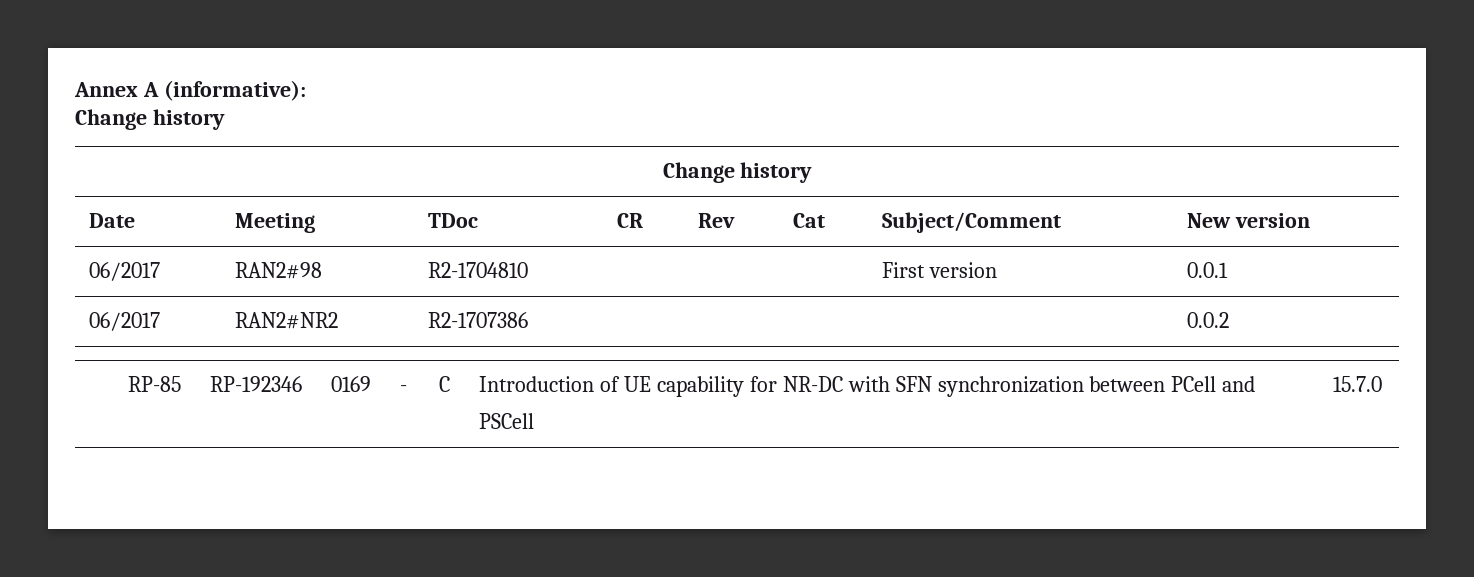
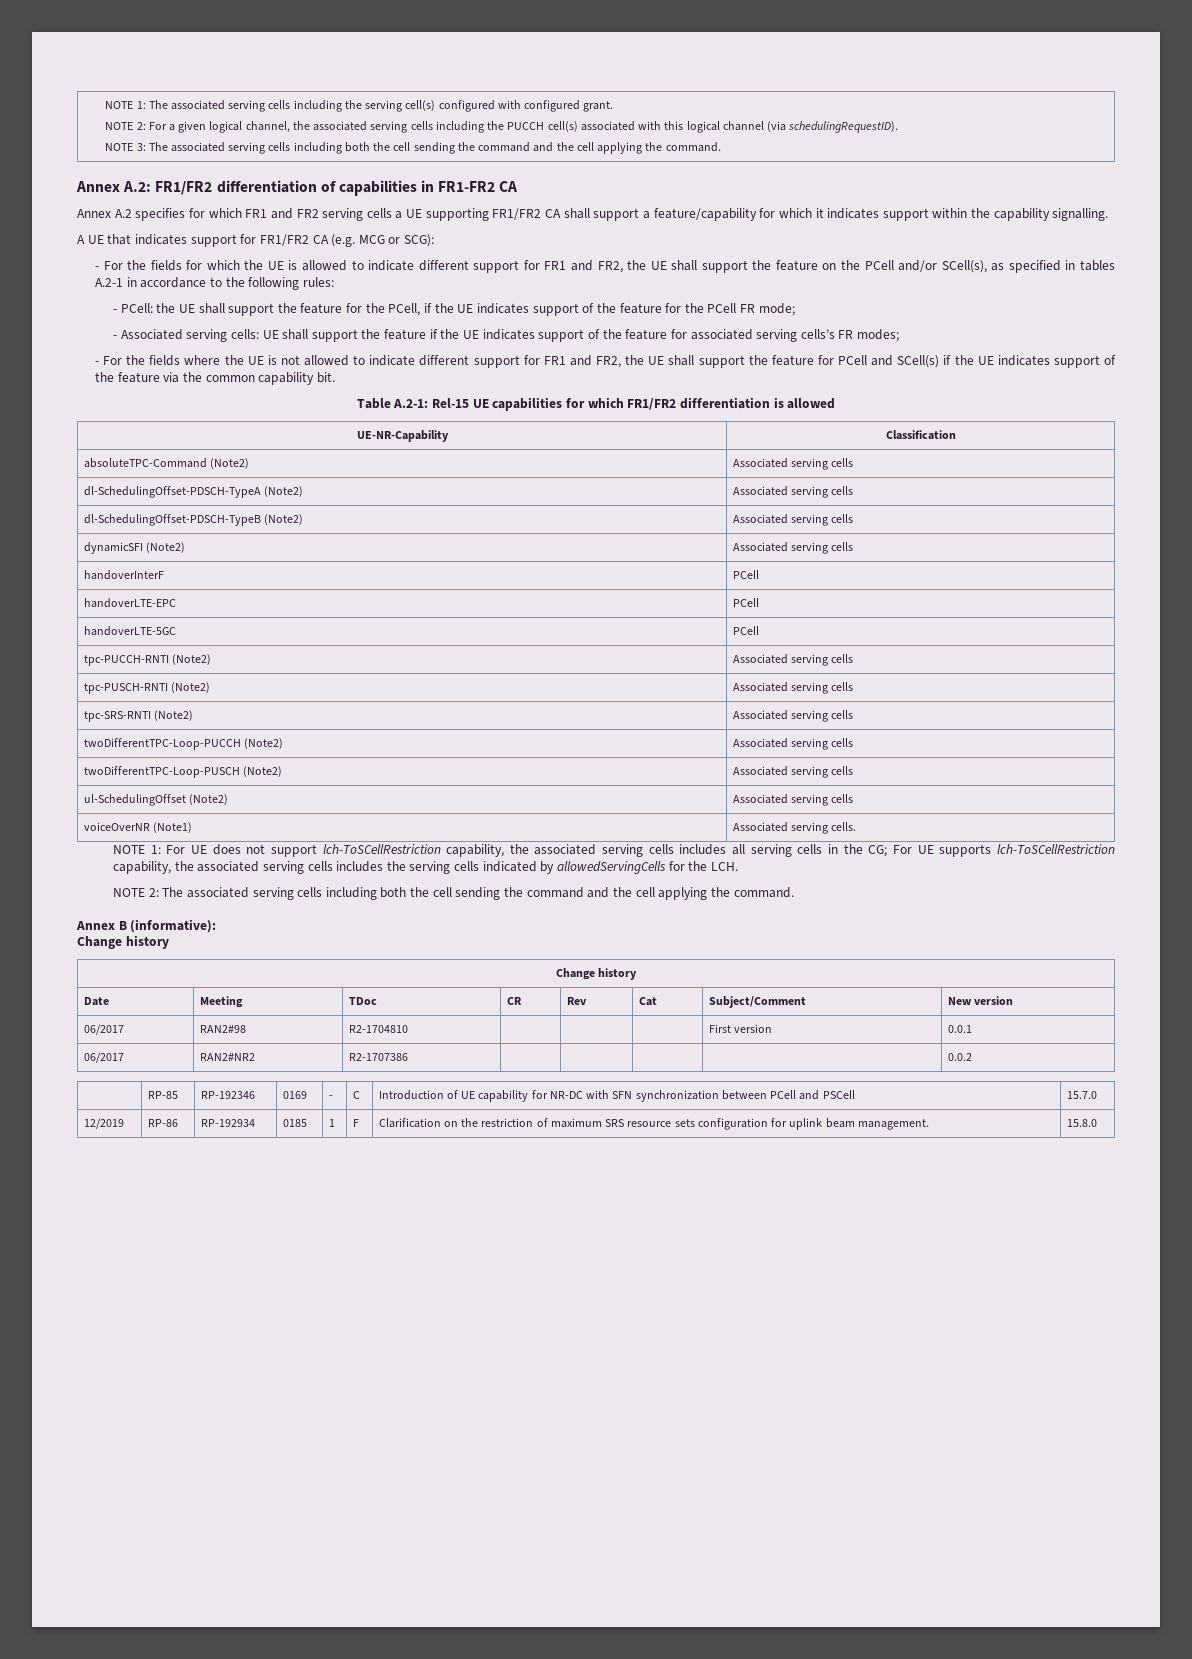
[74,82,159,97] Annex A -> [105,100,614,112] [105,121,899,133] [105,142,721,154] [76,180,518,196] [77,208,1109,221] [77,234,435,247] [94,260,1115,273] [94,277,334,290] [112,303,795,316] [112,329,900,342] [94,355,1117,368] [94,372,335,385] [356,397,836,411] [356,430,449,442] [885,430,956,440] [83,458,249,469] [732,458,854,470] [83,486,303,498] [732,486,854,498] [83,514,303,526] [732,514,854,526] [83,542,185,554] [732,542,854,554] [83,570,164,580] [732,570,759,579] [83,598,176,608] [732,598,759,607] [83,626,176,636] [732,626,759,635] [83,654,211,666] [732,654,854,666] [83,682,210,694] [732,682,854,694] [83,710,193,722] [732,710,854,722] [83,738,283,750] [732,738,854,750] [83,766,282,778] [732,766,854,778] [83,794,228,806] [732,794,854,806] [83,822,192,833] [732,822,857,834] [112,844,1116,857] [112,861,738,874] [112,887,794,900] [76,921,127,930] NOTE 1: The associated serving cells including the serving cell(s) configured with configured grant. // NOTE 2: For a given logical channel, the associated serving cells including the PUCCH cell(s) associated with this logical channel (via schedulingRequestID). // NOTE 3: The associated serving cells including both the cell sending the command and the cell applying the command. // Annex A.2: FR1/FR2 differentiation of capabilities in FR1-FR2 CA // Annex A.2 specifies for which FR1 and FR2 serving cells a UE supporting FR1/FR2 CA shall support a feature/capability for which it indicates support within the capability signalling. // A UE that indicates support for FR1/FR2 CA (e.g. MCG or SCG): // - For the fields for which the UE is allowed to indicate different support for FR1 and FR2, the UE shall support the feature on the PCell and/or SCell(s), as specified in tables A.2-1 in accordance to the following rules: // - PCell: the UE shall support the feature for the PCell, if the UE indicates support of the feature for the PCell FR mode; // - Associated serving cells: UE shall support the feature if the UE indicates support of the feature for associated serving cells’s FR modes; // - For the fields where the UE is not allowed to indicate different support for FR1 and FR2, the UE shall support the feature for PCell and SCell(s) if the UE indicates support of the feature via the common capability bit. // Table A.2-1: Rel-15 UE capabilities for which FR1/FR2 differentiation is allowed // UE-NR-Capability | Classification // absoluteTPC-Command (Note2) | Associated serving cells // dl-SchedulingOffset-PDSCH-TypeA (Note2) | Associated serving cells // dl-SchedulingOffset-PDSCH-TypeB (Note2) | Associated serving cells // dynamicSFI (Note2) | Associated serving cells // handoverInterF | PCell // handoverLTE-EPC | PCell // handoverLTE-5GC | PCell // tpc-PUCCH-RNTI (Note2) | Associated serving cells // tpc-PUSCH-RNTI (Note2) | Associated serving cells // tpc-SRS-RNTI (Note2) | Associated serving cells // twoDifferentTPC-Loop-PUCCH (Note2) | Associated serving cells // twoDifferentTPC-Loop-PUSCH (Note2) | Associated serving cells // ul-SchedulingOffset (Note2) | Associated serving cells // voiceOverNR (Note1) | Associated serving cells. // NOTE 1: For UE does not support lch-ToSCellRestriction capability, the associated serving cells includes all serving cells in the CG; For UE supports lch-ToSCellRestriction capability, the associated serving cells includes the serving cells indicated by allowedServingCells for the LCH. // NOTE 2: The associated serving cells including both the cell sending the command and the cell applying the command. // Annex B
(1383, 384) none -> [83,1118,124,1129] [147,1119,178,1127] [200,1119,255,1127] [282,1119,307,1127] [328,1119,335,1127] [352,1119,359,1127] [378,1118,929,1130] [1066,1119,1097,1127] // 12/2019 | RP-86 | RP-192934 | 0185 | 1 | F | Clarification on the restriction of maximum SRS resource sets configuration for uplink beam management. | 15.8.0

